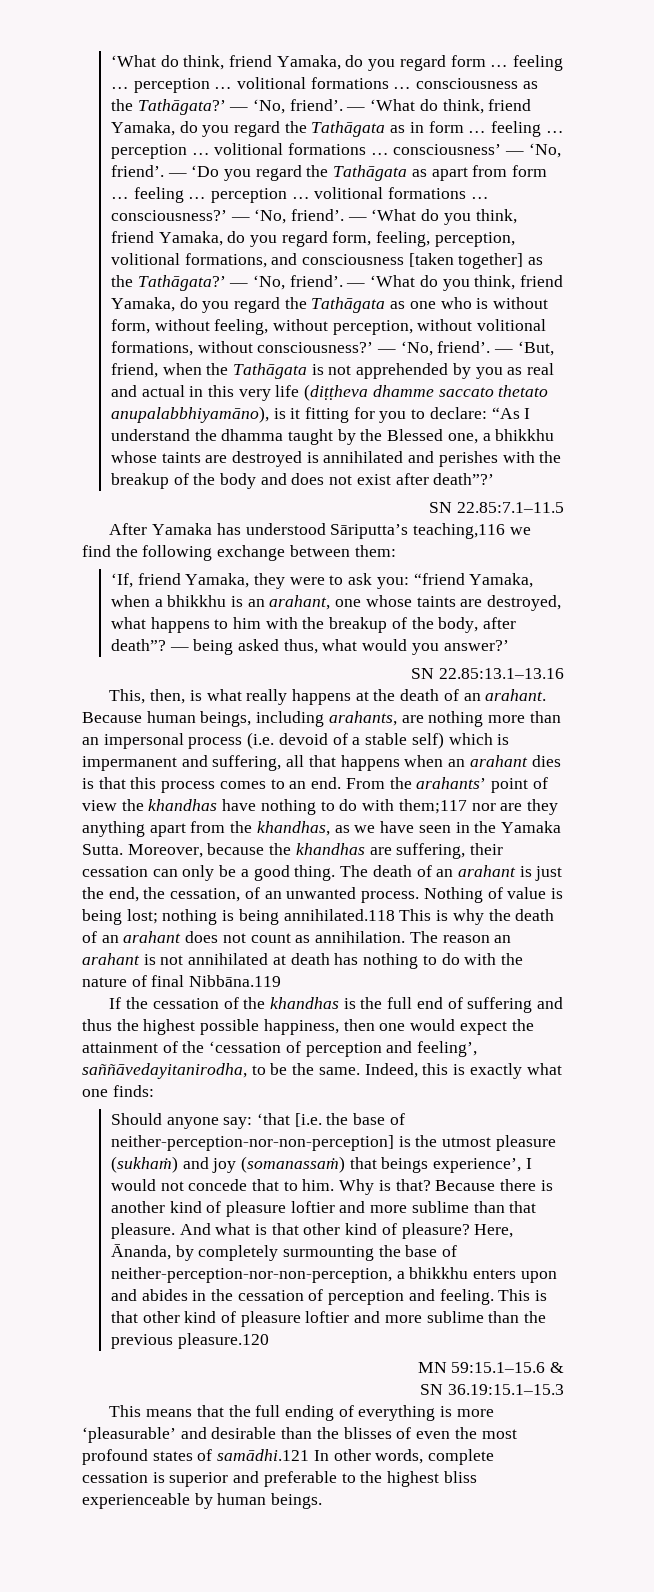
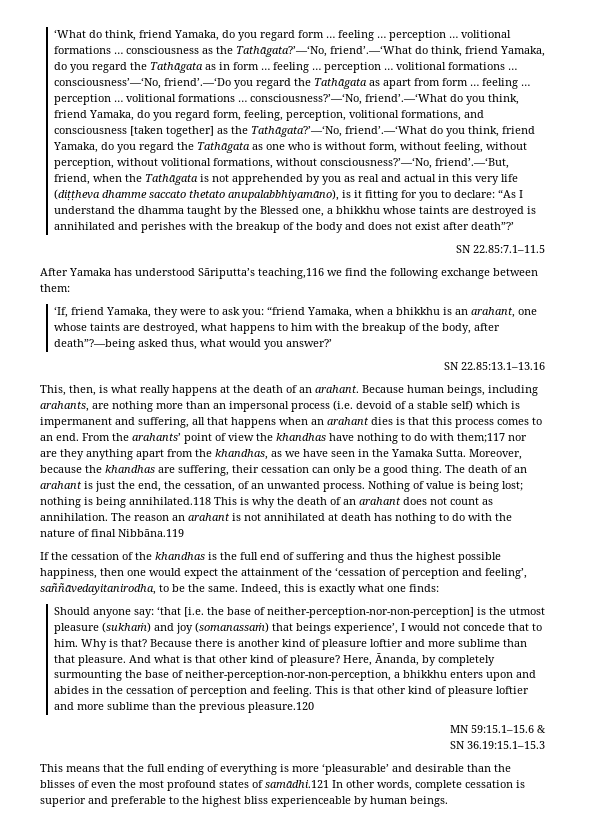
[137,99,416,115] Tathāgata?’ — ‘No, friend’. — ‘What -> [235,45,412,57] Tathāgata?’—‘No, friend’.—‘What
[393,143,561,158] [110,165,220,177] consciousness’ — ‘No, friend’. — ‘Do -> [53,77,231,89] consciousness’—‘No, friend’.—‘Do
[110,209,417,224] consciousness?’ — ‘No, friend’. — ‘What -> [249,93,447,105] consciousness?’—‘No, friend’.—‘What
[137,275,416,291] Tathāgata?’ — ‘No, friend’. — ‘What -> [250,125,427,137] Tathāgata?’—‘No, friend’.—‘What
[257,341,554,356] consciousness?’ — ‘No, friend’. — ‘But, -> [319,157,509,169] consciousness?’—‘No, friend’.—‘But,
[110,639,234,655] death”? — being -> [53,339,135,350] death”?—being

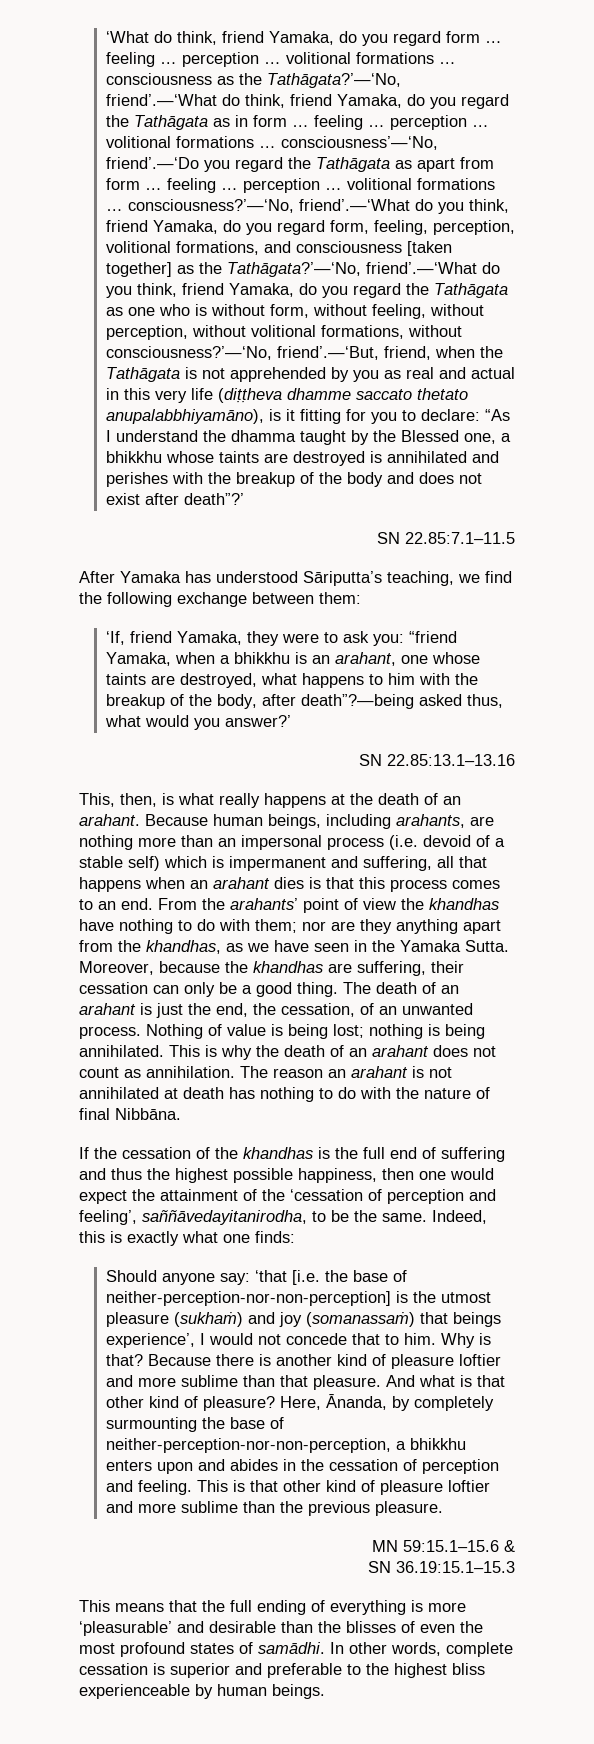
[258,268,324,279] teaching,116 -> [387,571,454,586] teaching,
[457,433,505,443] them;117 -> [255,919,297,933] them;
[129,497,211,505] annihilated.118 -> [79,1045,164,1057] annihilated.
[118,529,184,537] Nibbāna.119 -> [115,1108,181,1120] Nibbāna.
[247,702,314,713] pleasure.120 -> [374,1501,443,1516] pleasure.
[265,780,329,788] samādhi.121 -> [258,1642,325,1654] samādhi.

